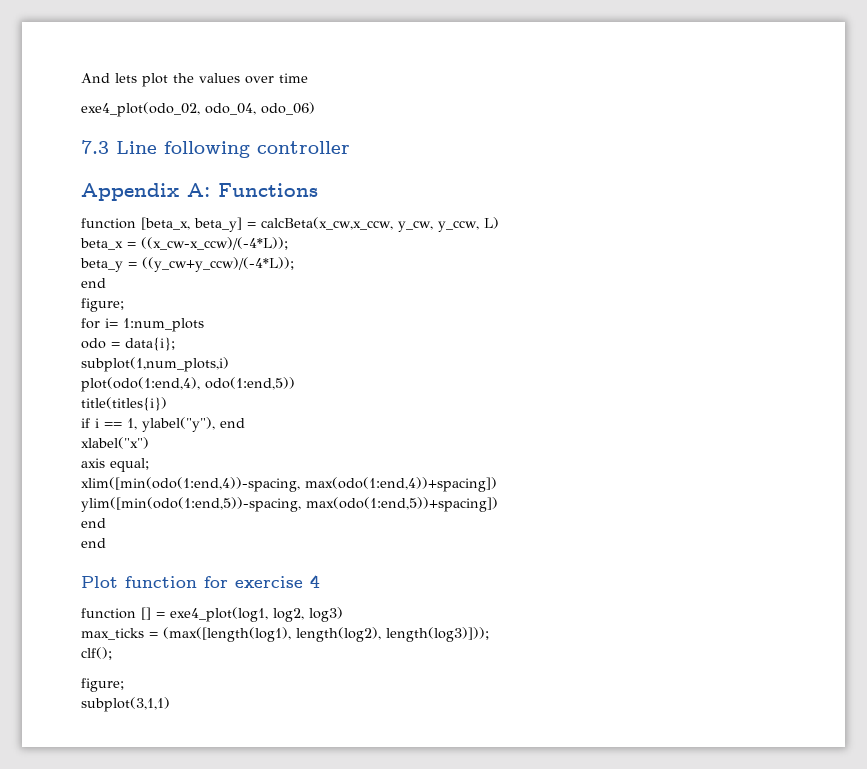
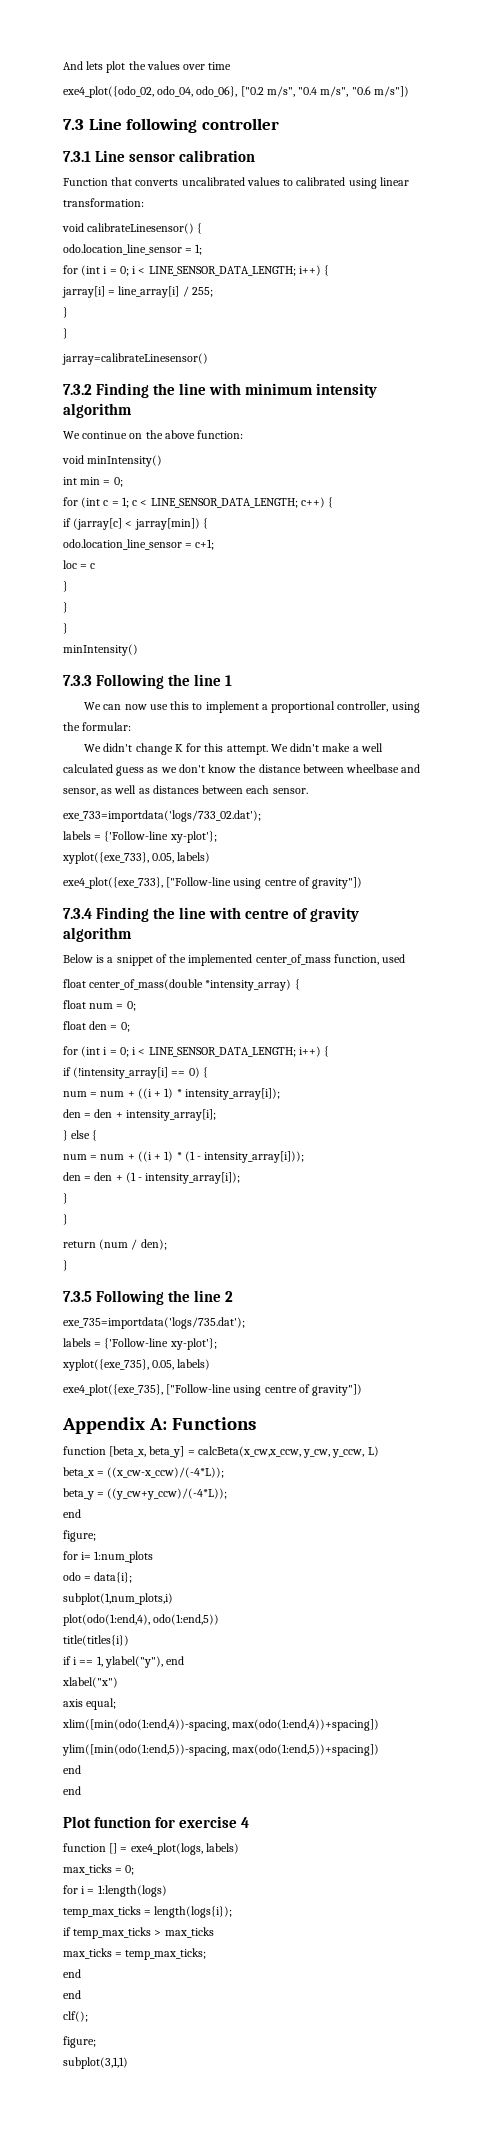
[81,102,315,117] [81,140,350,158] exe4_plot(odo_02, odo_04, odo_06) // 7.3 Line following controller -> [63,86,409,98] [63,118,279,133] [63,150,256,162] [63,177,409,189] [63,198,144,207] [62,223,203,234] [63,244,203,255] [63,265,330,276] [62,286,213,298] [63,307,68,318] [63,328,68,339] [62,353,208,365] [63,383,378,398] [63,403,132,418] [63,430,244,439] [62,455,163,467] [63,477,123,487] [63,497,334,508] [63,518,208,530] [63,539,215,550] [63,560,96,569] [63,581,68,592] [63,602,68,613] [63,623,68,634] [63,644,138,656] [63,674,233,689] [84,701,420,713] [63,722,132,731] [84,743,383,755] [63,764,421,776] [63,785,308,796] [63,810,261,822] [63,831,217,843] [62,852,211,864] [63,877,363,889] [63,907,360,922] [63,927,132,942] [63,954,406,966] [63,979,300,991] [63,1000,136,1011] [63,1021,130,1032] [63,1046,330,1057] [63,1067,208,1079] [63,1088,280,1100] [63,1109,216,1121] [63,1130,98,1141] [63,1151,305,1163] [63,1172,241,1184] [63,1193,68,1204] [63,1214,68,1225] [63,1239,167,1250] [63,1260,68,1271] [63,1290,234,1305] [63,1317,245,1329] [63,1338,217,1350] [62,1359,211,1371] [63,1384,363,1396] exe4_plot({odo_02, odo_04, odo_06}, ["0.2 m/s", "0.4 m/s", "0.6 m/s"]) // 7.3 Line following controller // 7.3.1 Line sensor calibration // Function that converts uncalibrated values to calibrated using linear transformation: // void calibrateLinesensor() { // odo.location_line_sensor = 1; // for (int i = 0; i < LINE_SENSOR_DATA_LENGTH; i++) { // jarray[i] = line_array[i] / 255; // } // } // jarray=calibrateLinesensor() // 7.3.2 Finding the line with minimum intensity algorithm // We continue on the above function: // void minIntensity() // int min = 0; // for (int c = 1; c < LINE_SENSOR_DATA_LENGTH; c++) { // if (jarray[c] < jarray[min]) { // odo.location_line_sensor = c+1; // loc = c // } // } // } // minIntensity() // 7.3.3 Following the line 1 // We can now use this to implement a proportional controller, using the formular: // We didn't change K for this attempt. We didn't make a well calculated guess as we don't know the distance between wheelbase and sensor, as well as distances between each sensor. // exe_733=importdata('logs/733_02.dat'); // labels = {'Follow-line xy-plot'}; // xyplot({exe_733}, 0.05, labels) // exe4_plot({exe_733}, ["Follow-line using centre of gravity"]) // 7.3.4 Finding the line with centre of gravity algorithm // Below is a snippet of the implemented center_of_mass function, used // float center_of_mass(double *intensity_array) { // float num = 0; // float den = 0; // for (int i = 0; i < LINE_SENSOR_DATA_LENGTH; i++) { // if (!intensity_array[i] == 0) { // num = num + ((i + 1) * intensity_array[i]); // den = den + intensity_array[i]; // } else { // num = num + ((i + 1) * (1 - intensity_array[i])); // den = den + (1 - intensity_array[i]); // } // } // return (num / den); // } // 7.3.5 Following the line 2 // exe_735=importdata('logs/735.dat'); // labels = {'Follow-line xy-plot'}; // xyplot({exe_735}, 0.05, labels) // exe4_plot({exe_735}, ["Follow-line using centre of gravity"])
[170,607,343,622] [81,627,489,642] exe4_plot(log1, log2, log3) // max_ticks = (max([length(log1), length(log2), length(log3)])); -> [130,1843,239,1855] [63,1864,135,1875] [63,1885,167,1897] [63,1906,233,1918] [63,1927,214,1939] [63,1948,207,1960] [63,1969,81,1978] [63,1990,81,1999] exe4_plot(logs, labels) // max_ticks = 0; // for i = 1:length(logs) // temp_max_ticks = length(logs{i}); // if temp_max_ticks > max_ticks // max_ticks = temp_max_ticks; // end // end

